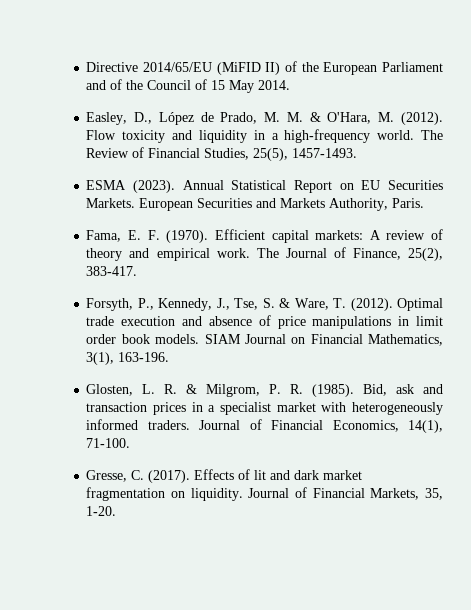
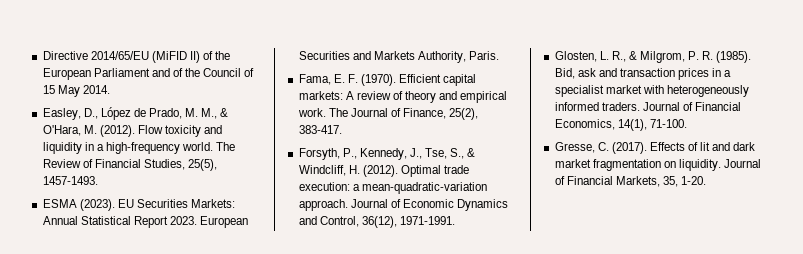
[286,112,303,122] M. -> [201,108,218,119] M.,
[182,180,443,193] [86,198,136,208] Annual Statistical Report on EU Securities Markets. -> [117,199,236,208] [42,216,197,228] EU Securities Markets: Annual Statistical Report 2023.
[262,298,443,311] [86,315,443,329] [86,334,443,346] [86,352,170,365] S. & Ware, T. (2012). Optimal trade execution and absence of price manipulations in limit order book models. SIAM Journal on Financial Mathematics, 3(1), 163-196. -> [450,148,476,159] [298,165,470,177] [298,182,487,194] [298,199,509,211] [298,216,455,228] S., & Windcliff, H. (2012). Optimal trade execution: a mean-quadratic-variation approach. Journal of Economic Dynamics and Control, 36(12), 1971-1991.
[164,384,178,394] R. -> [611,51,626,62] R.,

